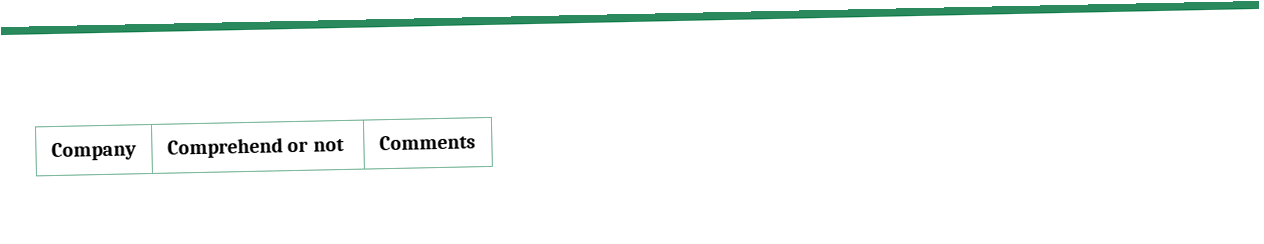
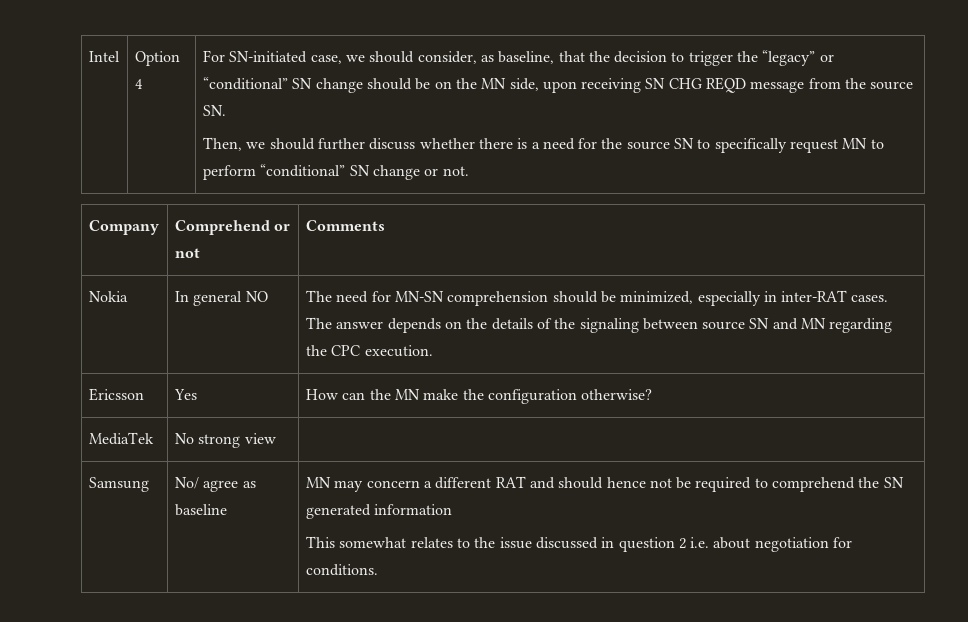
(50, 151) none -> [88,51,120,62] [134,51,180,66] [134,79,143,89] [202,50,834,66] [202,77,914,93] [202,105,226,116] [202,137,884,153] [202,164,469,180] Intel | Option 4 | For SN-initiated case, we should consider, as baseline, that the decision to trigger the “legacy” or “conditional” SN change should be on the MN side, upon receiving SN CHG REQD message from the source SN. // Then, we should further discuss whether there is a need for the source SN to specifically request MN to perform “conditional” SN change or not. //
(476, 142) none -> [88,291,128,302] [174,291,268,306] [305,290,889,306] [305,317,893,333] [305,345,433,357] [88,388,144,401] [173,389,197,400] [305,389,653,404] [88,432,154,445] [174,433,276,448] [88,477,149,492] [174,477,256,492] [174,504,227,516] [305,476,904,492] [305,504,453,519] [305,536,853,552] [305,564,378,576] // Nokia | In general NO | The need for MN-SN comprehension should be minimized, especially in inter-RAT cases. The answer depends on the details of the signaling between source SN and MN regarding the CPC execution. // Ericsson | Yes | How can the MN make the configuration otherwise? // MediaTek | No strong view | // Samsung | No/ agree as baseline | MN may concern a different RAT and should hence not be required to comprehend the SN generated information // This somewhat relates to the issue discussed in question 2 i.e. about negotiation for conditions.

